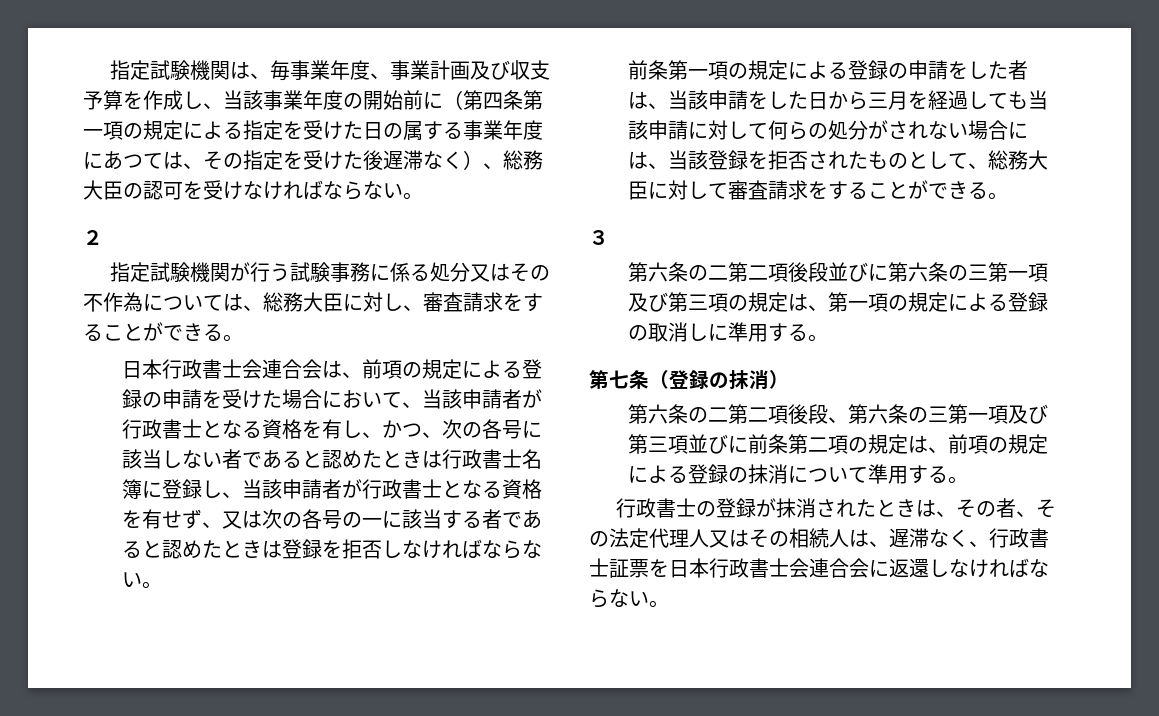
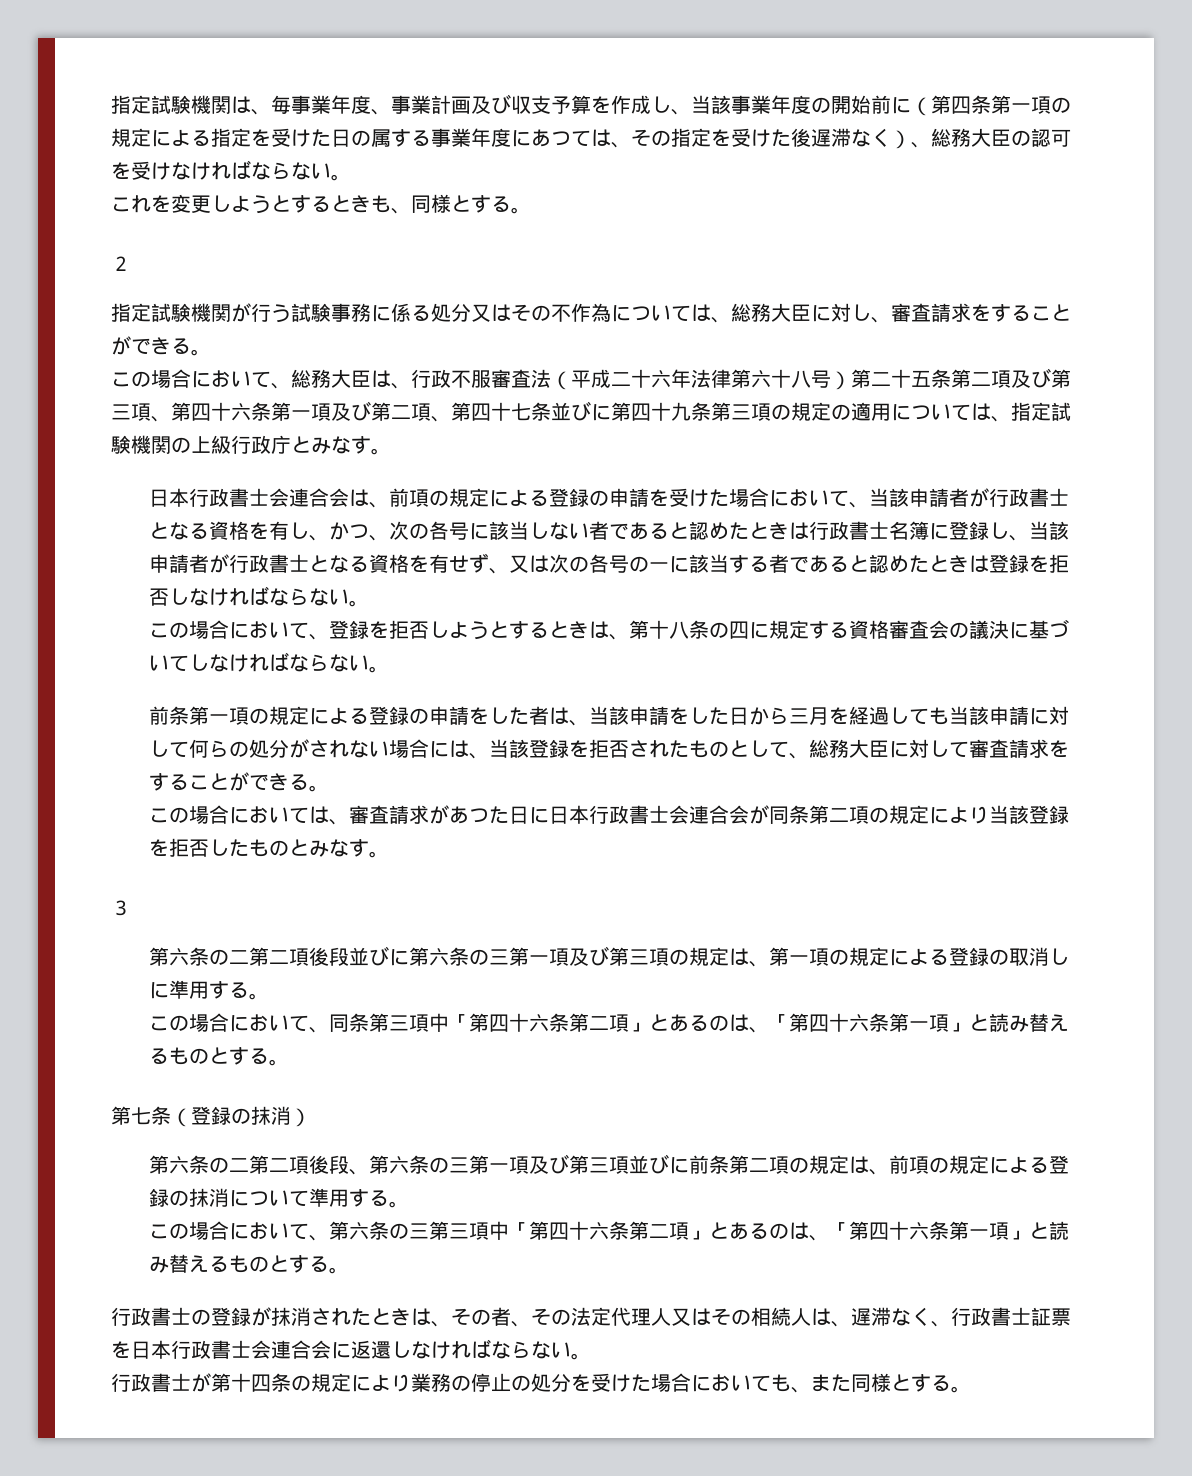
(423, 196) none -> [111,194,531,214] // これを変更しようとするときも、同様とする。
(243, 338) none -> [111,368,1071,390] [111,401,1071,422] [111,435,391,455] // この場合において、総務大臣は、行政不服審査法（平成二十六年法律第六十八号）第二十五条第二項及び第三項、第四十六条第一項及び第二項、第四十七条並びに第四十九条第三項の規定の適用については、指定試験機関の上級行政庁とみなす。
(163, 585) none -> [149,619,1070,640] [149,652,390,673] // この場合において、登録を拒否しようとするときは、第十八条の四に規定する資格審査会の議決に基づいてしなければならない。
(1009, 196) none -> [149,805,1070,825] [149,838,390,858] // この場合においては、審査請求があつた日に日本行政書士会連合会が同条第二項の規定により当該登録を拒否したものとみなす。
(829, 338) none -> [149,1013,1070,1033] [149,1047,290,1066] // この場合において、同条第三項中「第四十六条第二項」とあるのは、「第四十六条第一項」と読み替えるものとする。
(969, 480) none -> [149,1221,1070,1241] [149,1254,350,1274] // この場合において、第六条の三第三項中「第四十六条第二項」とあるのは、「第四十六条第一項」と読み替えるものとする。
(669, 604) none -> [111,1373,971,1393] // 行政書士が第十四条の規定により業務の停止の処分を受けた場合においても、また同様とする。

